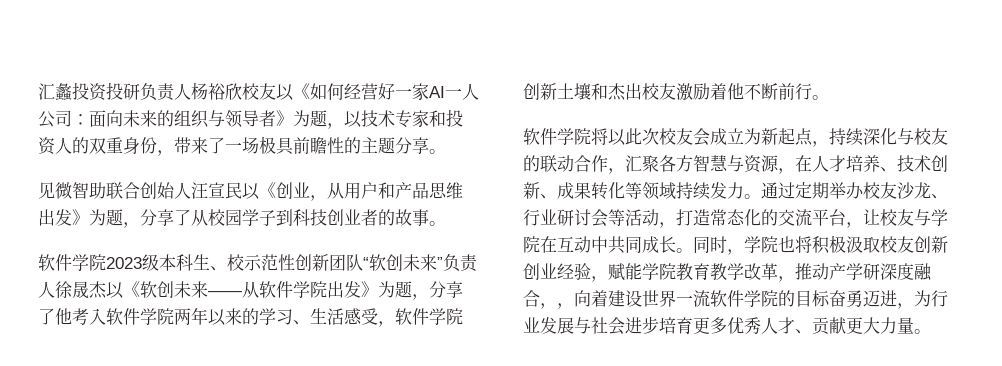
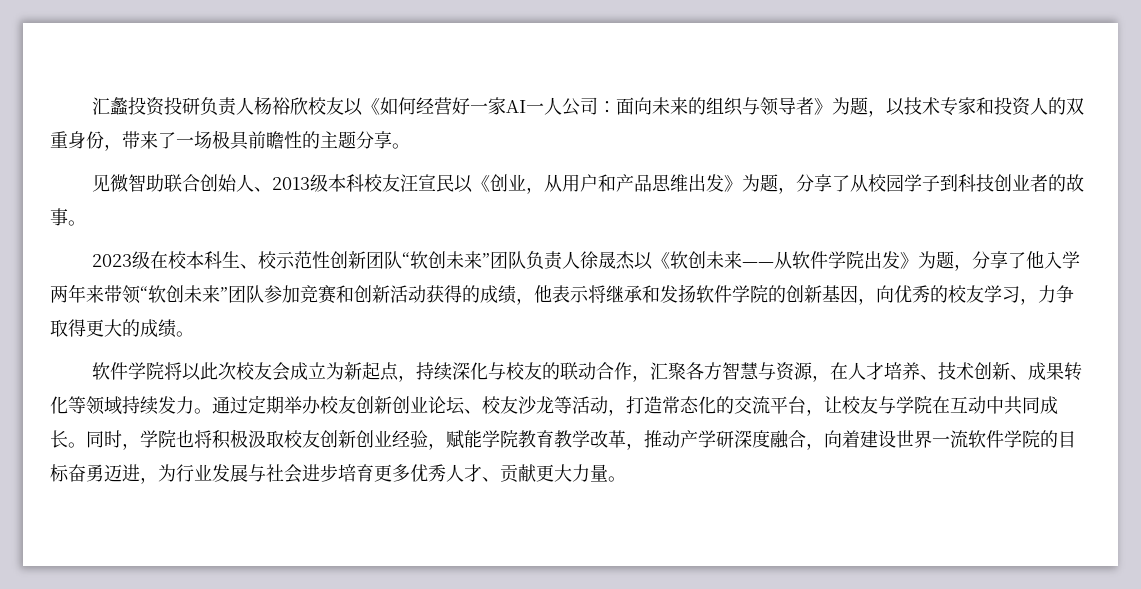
(191, 190) none -> [253,174,400,192] 、2013级本科校友
[38,254,159,271] 软件学院2023级 -> [91,251,187,269] 2023级在校
(443, 263) none -> [489,251,526,269] 团队
[72,307,463,327] [523,83,812,101] 考入软件学院两年以来的学习、生活感受，软件学院创新土壤和杰出校友激励着他不断前行 -> [1043,251,1080,269] [50,284,1074,305] [50,319,176,338] 入学两年来带领“软创未来”团队参加竞赛和创新活动获得的成绩，他表示将继承和发扬软件学院的创新基因，向优秀的校友学习，力争取得更大的成绩
[897,182,948,199] [523,209,608,227] 沙龙、行业研讨会 -> [356,396,554,415] 创新创业论坛、校友沙龙
[557,303,574,309] ， -> (824, 446) none

